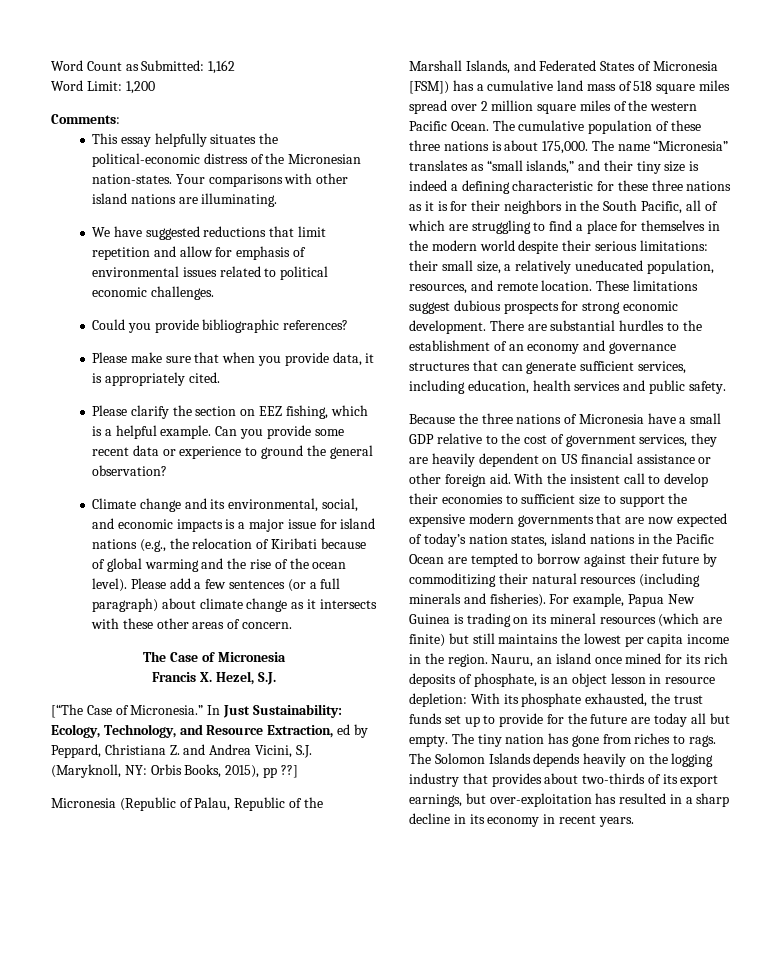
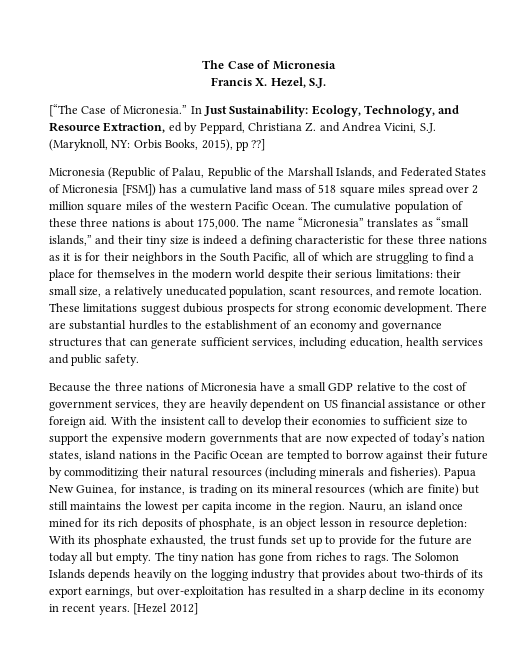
[51,60,236,74] [51,80,155,94] [51,114,120,124] [92,133,279,147] [92,153,362,167] [92,173,349,187] [92,193,278,207] [92,226,327,240] [92,246,307,260] [92,266,329,280] [92,286,214,300] [92,319,349,333] [92,352,375,366] [92,372,220,386] [92,405,368,419] [92,425,344,439] [92,445,373,459] [92,465,168,476] [92,498,359,512] [92,518,376,532] [92,538,366,552] [92,558,347,572] [92,578,341,592] [92,598,377,612] [91,618,293,629] Word Count as Submitted: 1,162 // Word Limit: 1,200 // Comments: // This essay helpfully situates the political-economic distress of the Micronesian nation-states. Your comparisons with other island nations are illuminating. // We have suggested reductions that limit repetition and allow for emphasis of environmental issues related to political economic challenges. // Could you provide bibliographic references? // Please make sure that when you provide data, it is appropriately cited. // Please clarify the section on EEZ fishing, which is a helpful example. Can you provide some recent data or experience to ground the general observation? // Climate change and its environmental, social, and economic impacts is a major issue for island nations (e.g., the relocation of Kiribati because of global warming and the rise of the ocean level). Please add a few sentences (or a full paragraph) about climate change as it intersects with these other areas of concern. // -> (202, 64) none
(714, 267) none -> [289,287,317,295] scant
[549,593,695,607] [409,614,450,624] For example, Papua New Guinea -> [444,468,477,479] [49,484,186,495] Papua New Guinea, for instance,
(634, 822) none -> [133,603,198,615] [Hezel 2012]

